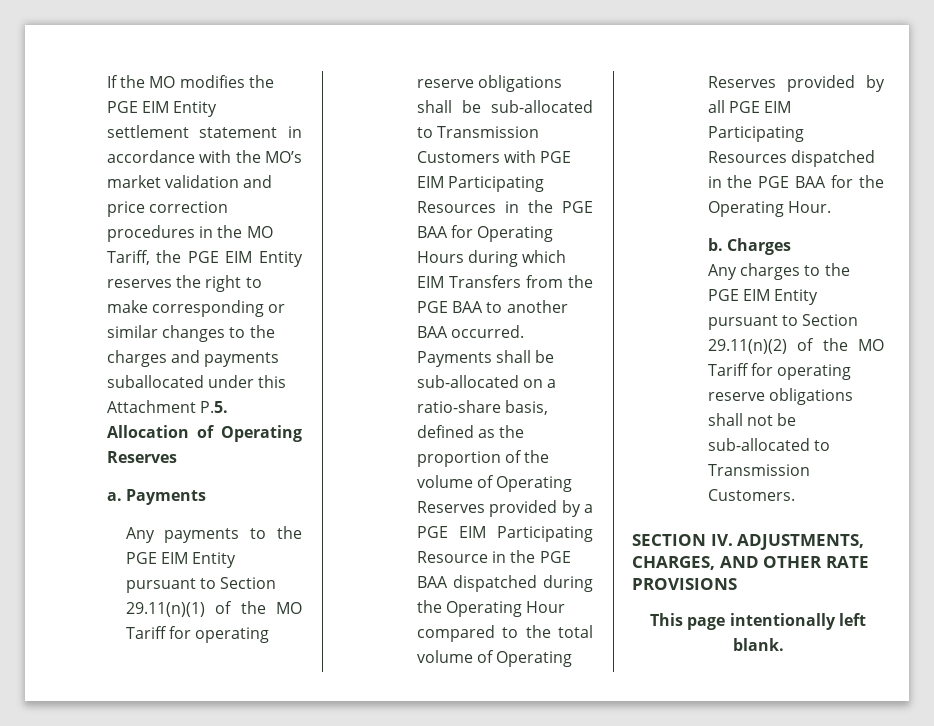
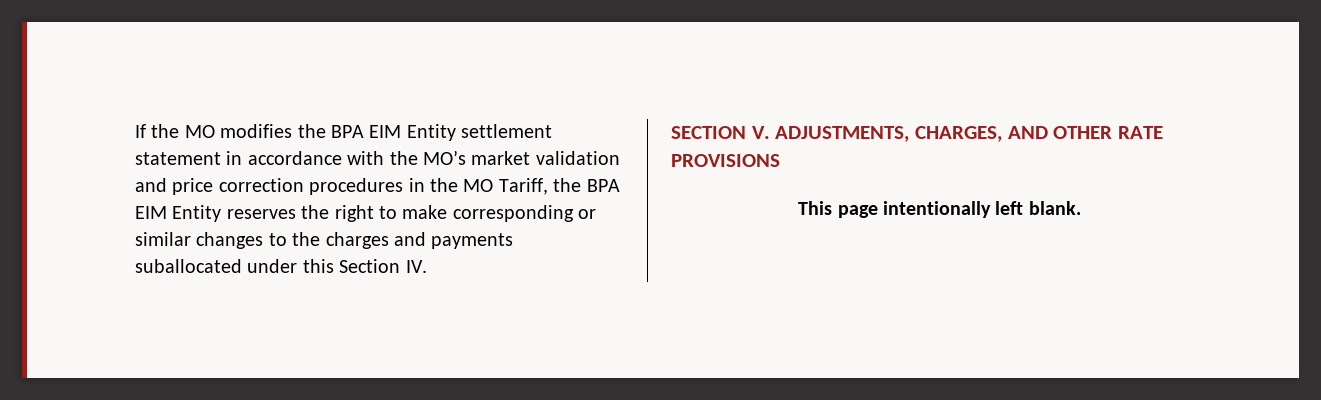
[106,101,138,113] PGE -> [330,125,364,138] BPA
[187,251,219,263] PGE -> [586,179,620,192] BPA
[106,400,229,413] [106,425,302,442] [106,451,177,463] [106,489,207,505] [125,526,302,543] [125,552,237,568] [125,577,277,593] [125,601,302,617] [125,626,270,643] [416,75,562,92] [416,100,593,113] [416,126,539,138] [416,150,572,163] [416,176,544,192] [416,200,593,213] [416,225,554,242] [416,250,567,267] [416,275,593,288] [416,300,568,313] [416,325,524,338] [416,350,555,367] [416,375,557,388] [416,400,548,415] [416,425,525,438] [416,450,550,467] [416,475,573,492] [416,500,593,517] [416,526,593,542] [416,550,571,563] [416,575,593,592] [416,600,566,617] [416,625,593,642] [416,650,573,667] [707,75,885,92] [707,100,792,113] [707,126,804,142] [707,150,875,167] [707,175,884,188] [707,201,831,217] [707,238,791,255] [707,263,850,280] [707,289,819,305] [707,314,859,330] [707,338,884,354] [707,363,852,380] [707,388,853,405] [707,413,797,426] [707,438,830,451] [707,464,810,476] [707,489,795,501] Attachment P.5. Allocation of Operating Reserves // a. Payments // Any payments to the PGE EIM Entity pursuant to Section 29.11(n)(1) of the MO Tariff for operating reserve obligations shall be sub-allocated to Transmission Customers with PGE EIM Participating Resources in the PGE BAA for Operating Hours during which EIM Transfers from the PGE BAA to another BAA occurred. Payments shall be sub-allocated on a ratio-share basis, defined as the proportion of the volume of Operating Reserves provided by a PGE EIM Participating Resource in the PGE BAA dispatched during the Operating Hour compared to the total volume of Operating Reserves provided by all PGE EIM Participating Resources dispatched in the PGE BAA for the Operating Hour. // b. Charges // Any charges to the PGE EIM Entity pursuant to Section 29.11(n)(2) of the MO Tariff for operating reserve obligations shall not be sub-allocated to Transmission Customers. -> [339,259,427,273] Section IV.
[710,534,733,546] IV. -> [751,126,770,139] V.

